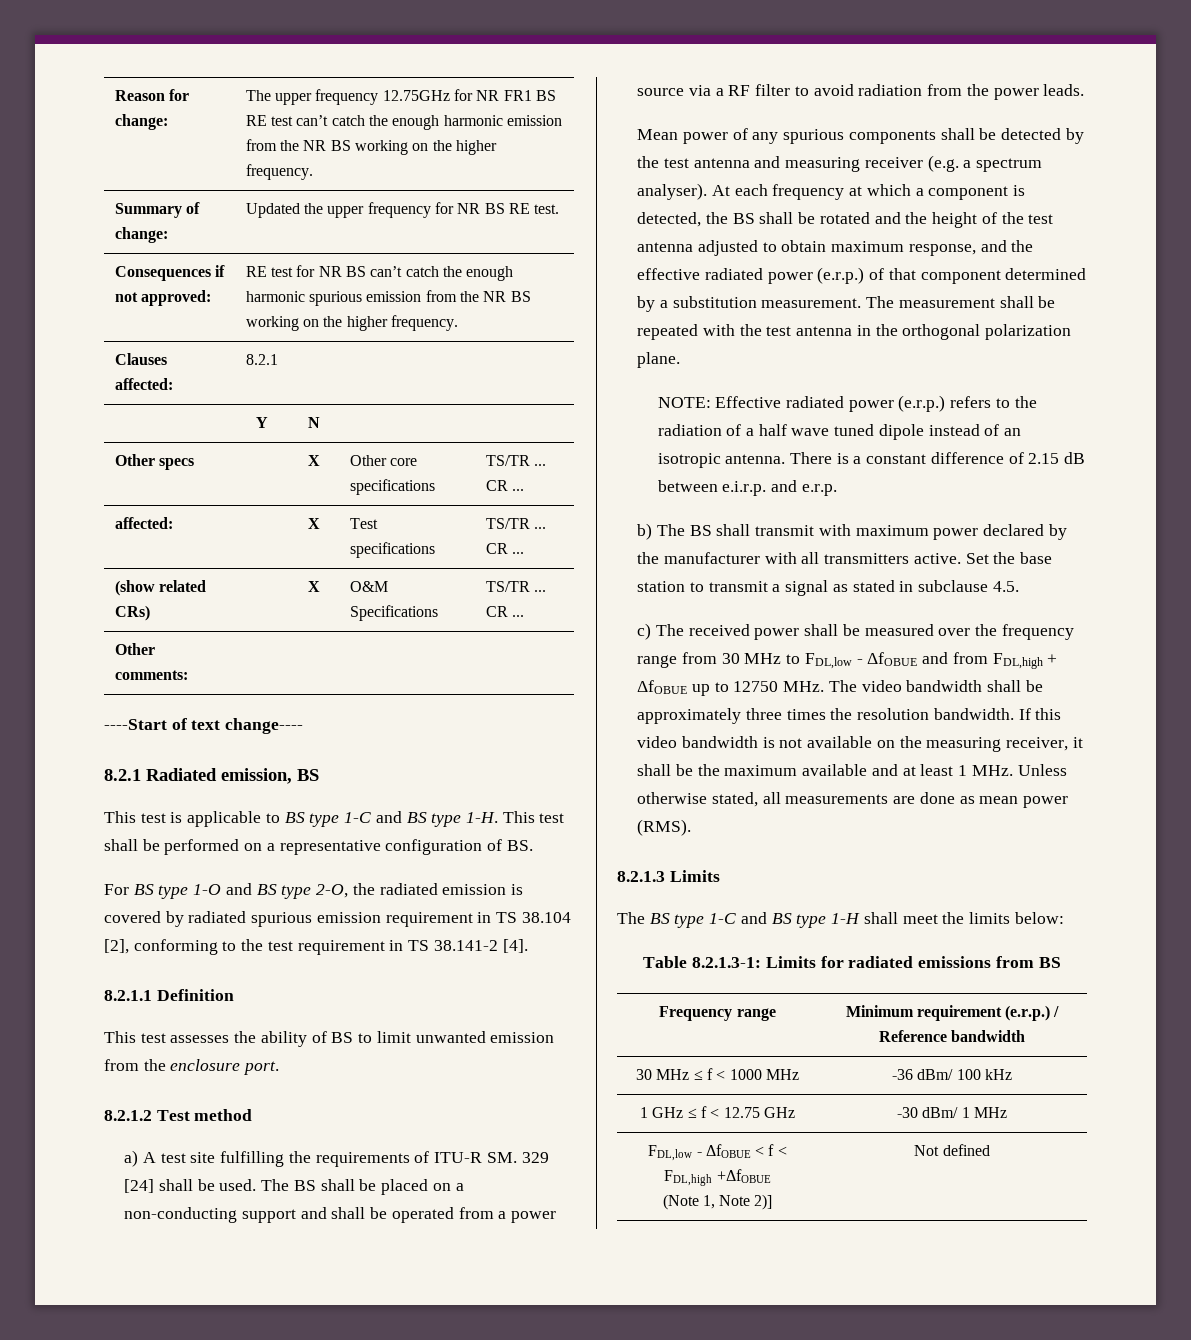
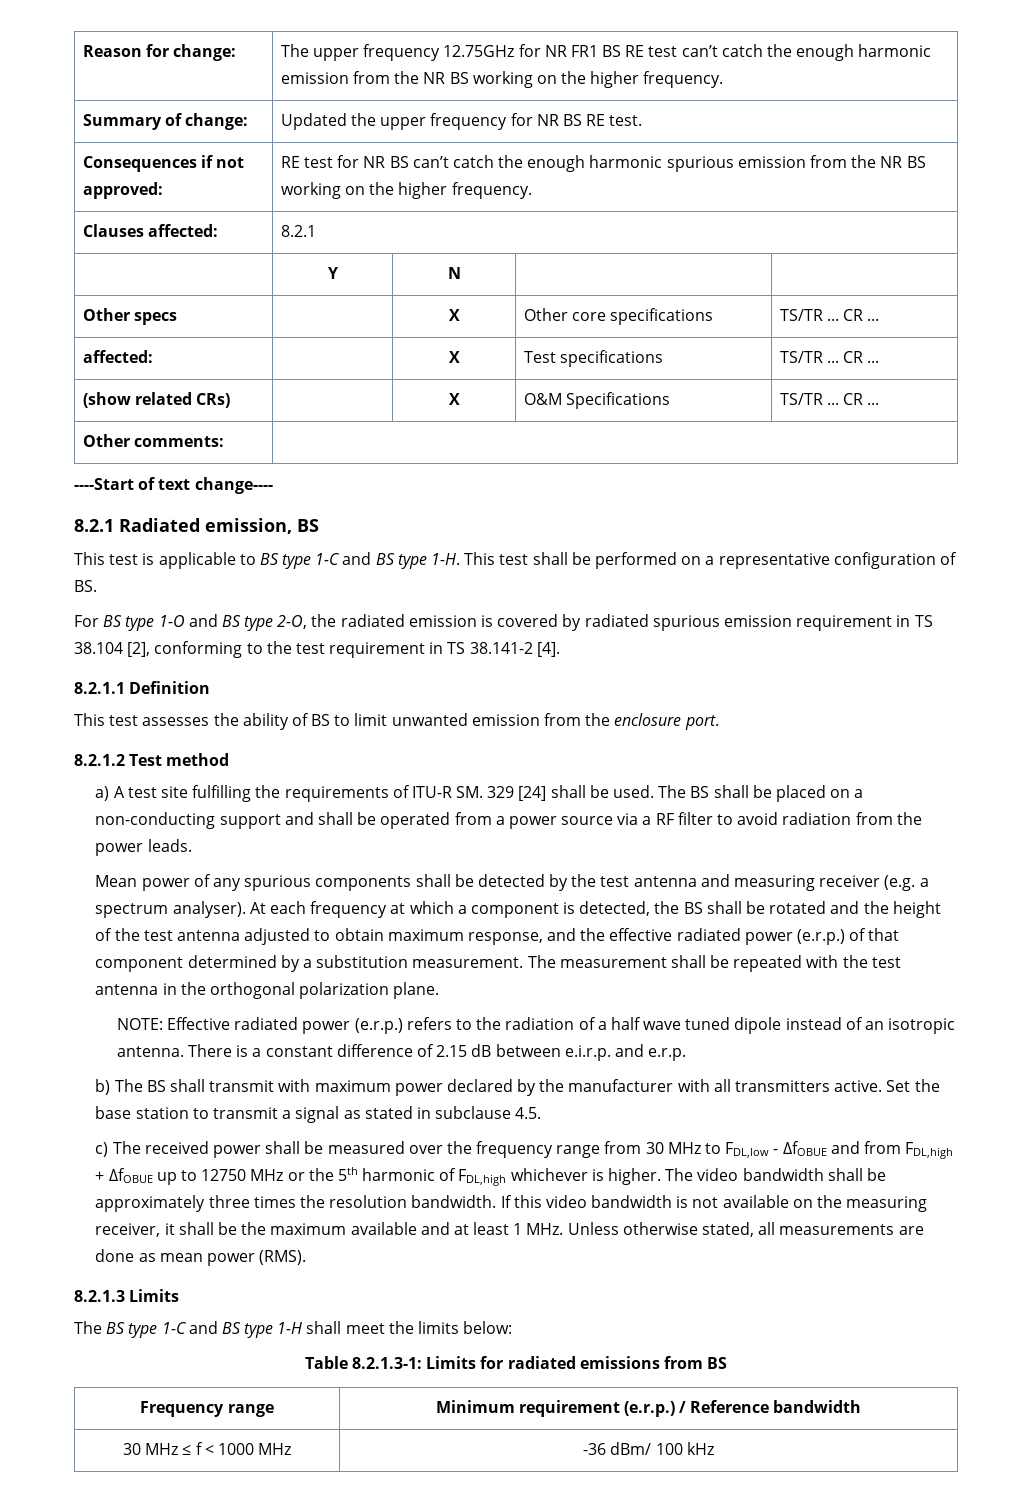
[783,681,825,692] MHz. -> [250,1167,662,1186] MHz or the 5th harmonic of FDL,high whichever is higher.
[640,1106,795,1118] [897,1107,1007,1118] [648,1144,787,1161] [664,1169,771,1186] [662,1194,773,1210] [914,1144,990,1156] // 1 GHz ≤ f < 12.75 GHz | -30 dBm/ 1 MHz // FDL,low - ΔfOBUE < f < FDL,high +ΔfOBUE // (Note 1, Note 2)] | Not defined -> (714, 1448) none

